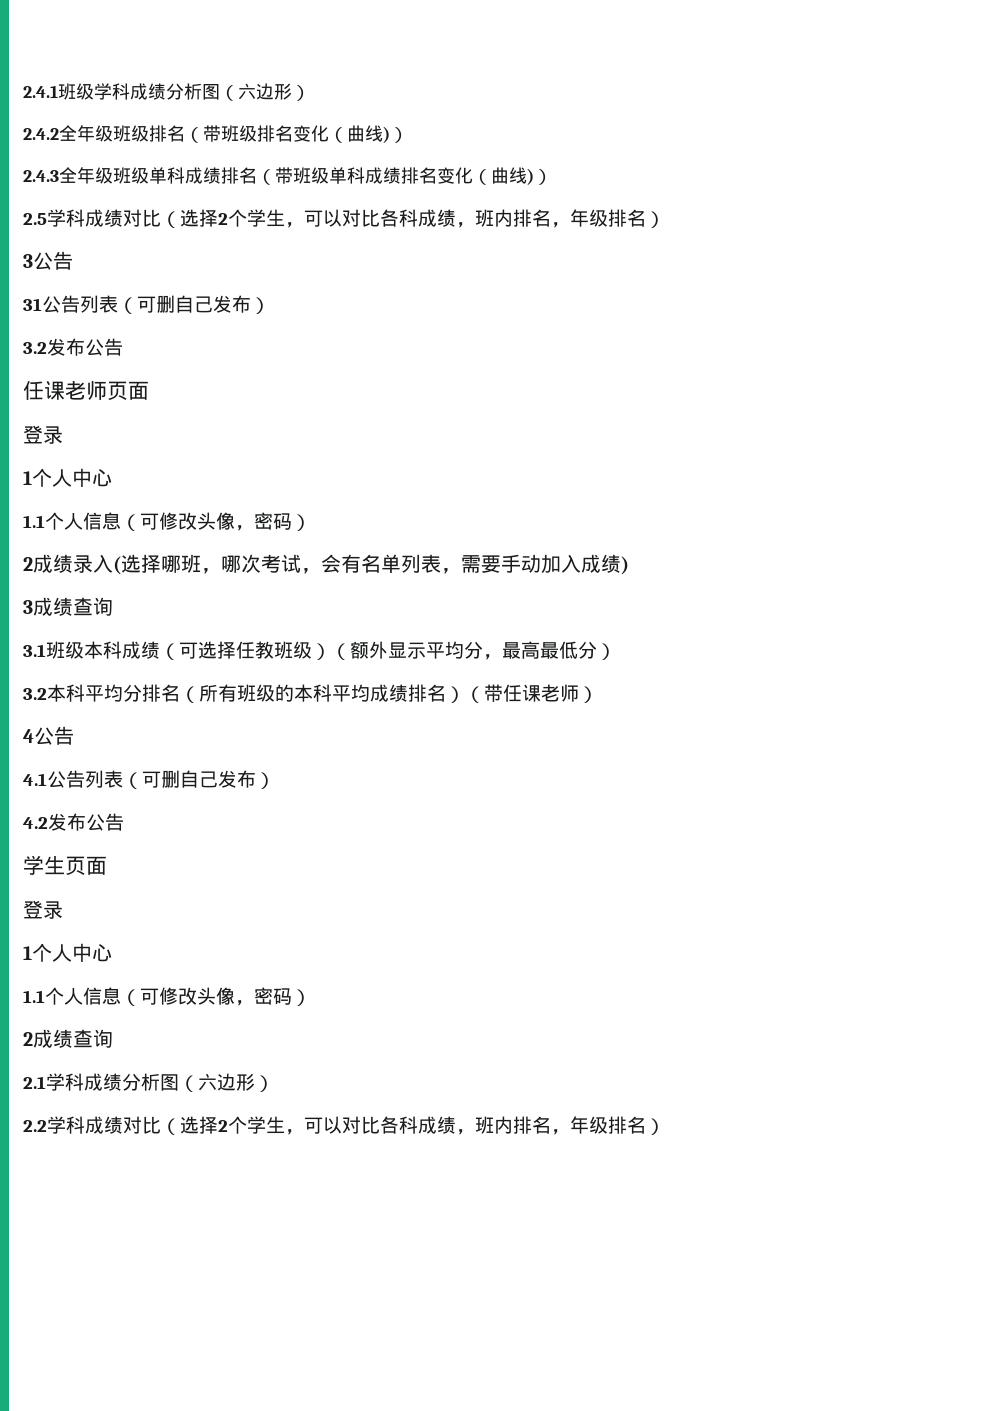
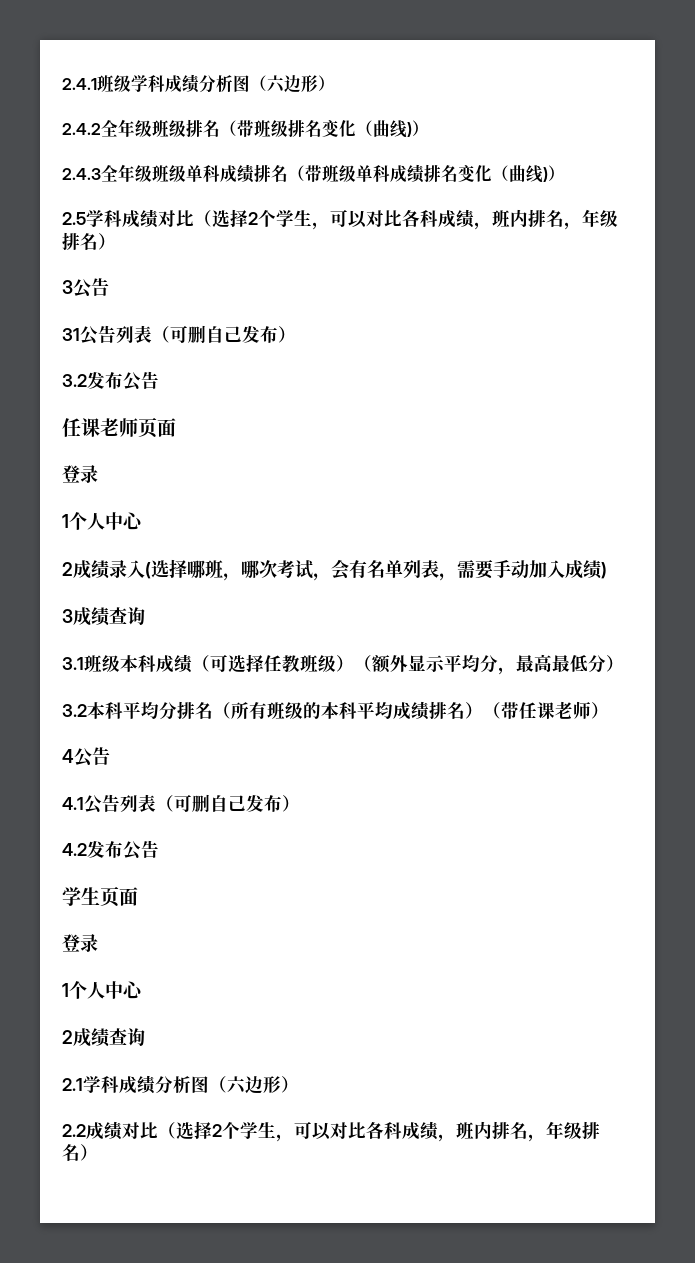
[23,512,311,531] // 1.1个人信息（可修改头像，密码） -> (144, 521) none
[23,987,311,1006] // 1.1个人信息（可修改头像，密码） -> (144, 990) none
[47,1116,85,1134] 学科 -> (86, 1130) none

